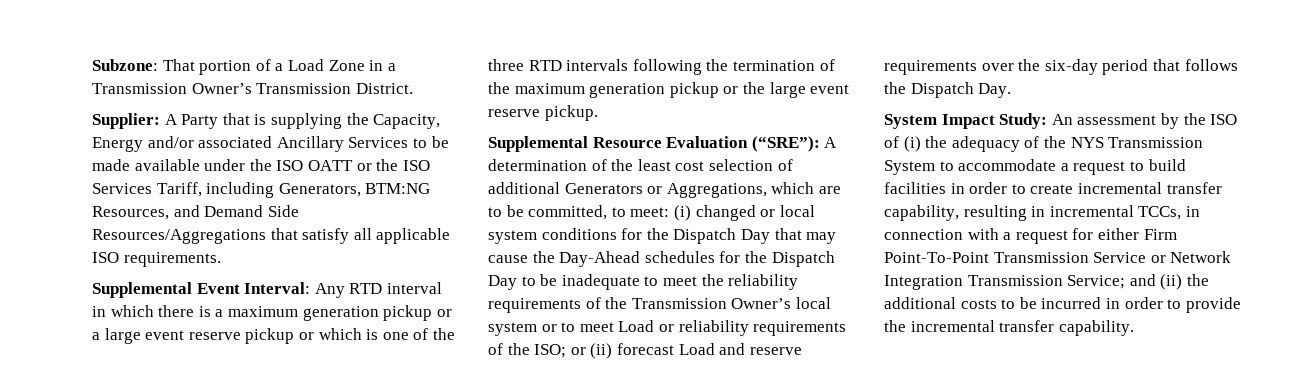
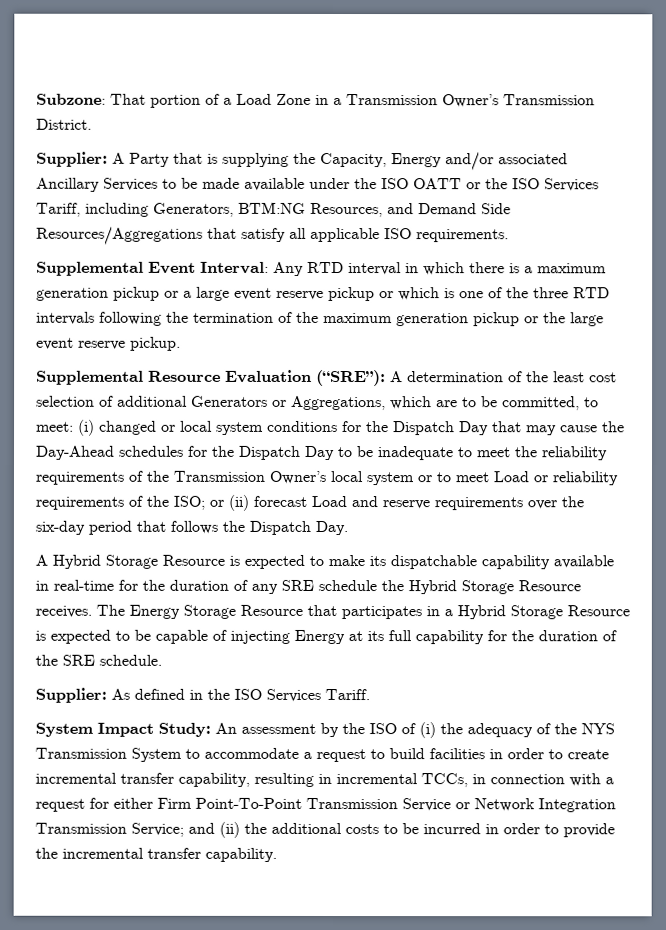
(1012, 90) none -> [35,554,614,570] [35,579,581,595] [35,604,630,620] [35,629,617,645] [35,654,162,666] [35,687,370,703] // A Hybrid Storage Resource is expected to make its dispatchable capability available in real-time for the duration of any SRE schedule the Hybrid Storage Resource receives. The Energy Storage Resource that participates in a Hybrid Storage Resource is expected to be capable of injecting Energy at its full capability for the duration of the SRE schedule. // Supplier: As defined in the ISO Services Tariff.

